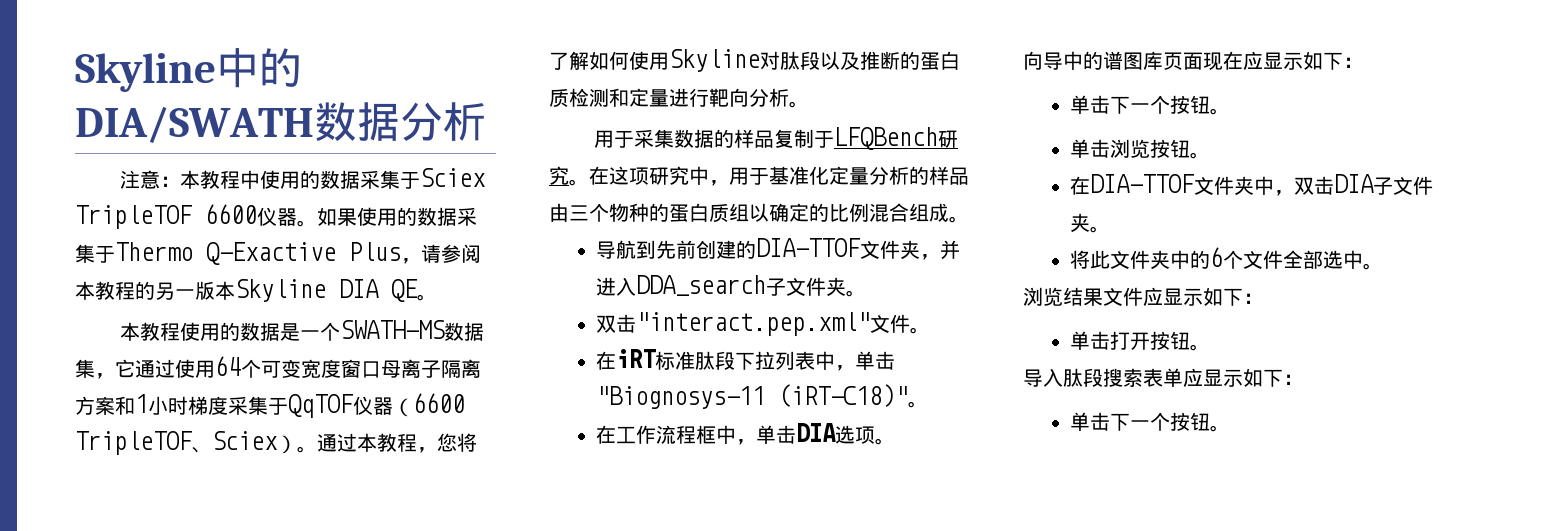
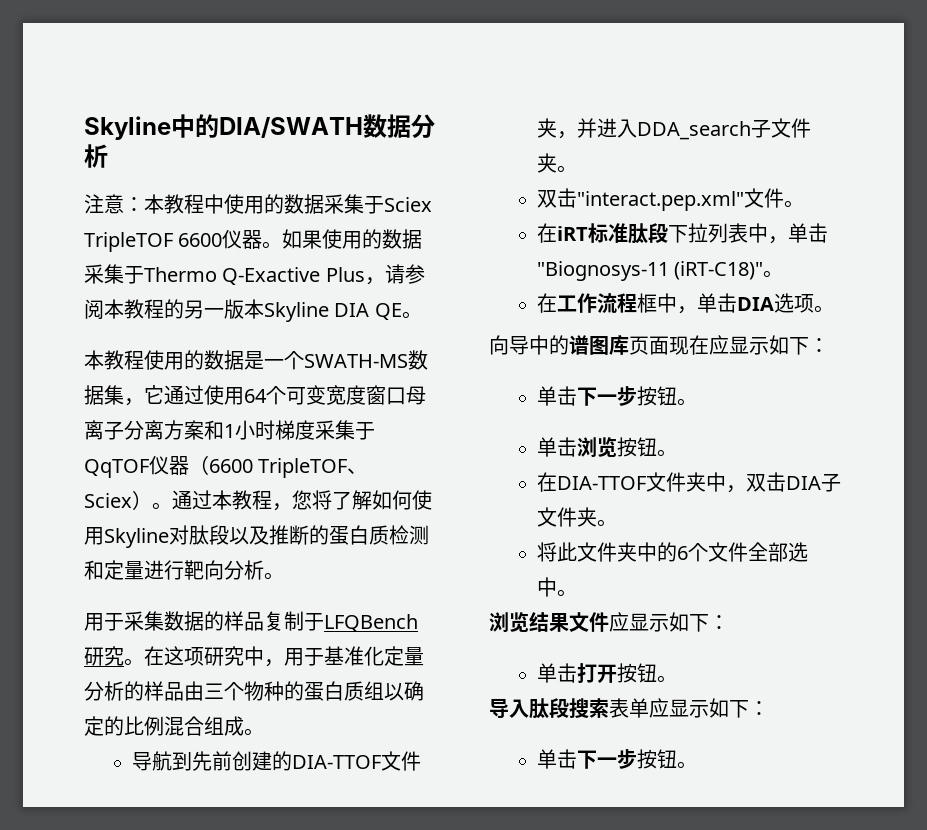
[441,360,461,378] 隔 -> [124,420,144,440] 分
[1149,95,1170,114] 个 -> [616,386,637,406] 步
[1149,412,1170,431] 个 -> [616,749,637,769] 步

